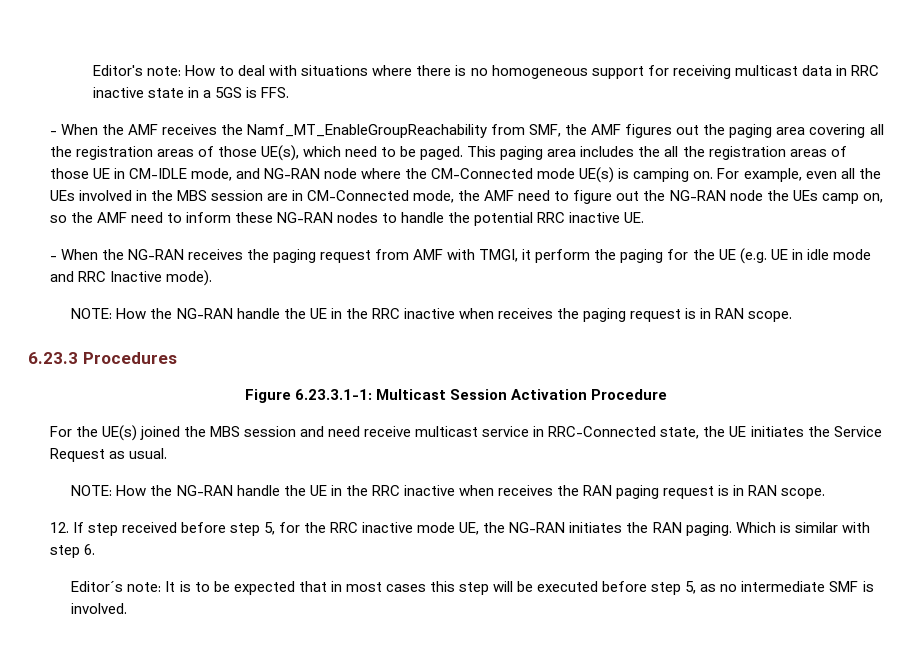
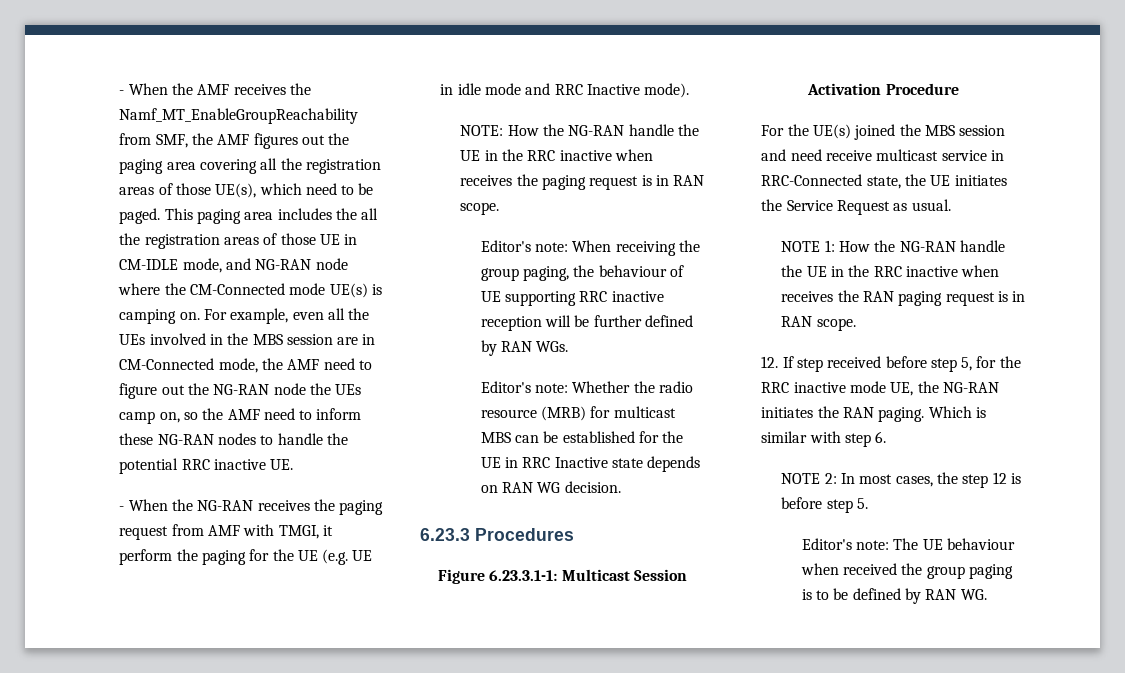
[93,65,879,79] [93,87,290,98] Editor's note: How to deal with situations where there is no homogeneous support for receiving multicast data in RRC inactive state in a 5GS is FFS. // -> (119, 92) none
(793, 316) none -> [480,240,700,256] [480,265,684,281] [480,291,664,306] [480,315,693,331] [480,340,569,356] [480,381,693,393] [480,406,676,421] [480,431,684,443] [480,456,701,472] [480,481,621,493] // Editor's note: When receiving the group paging, the behaviour of UE supporting RRC inactive reception will be further defined by RAN WGs. // Editor's note: Whether the radio resource (MRB) for multicast MBS can be established for the UE in RRC Inactive state depends on RAN WG decision.
[71,485,113,496] NOTE: -> [781,240,835,252] NOTE 1:
[71,581,874,595] [71,603,128,614] Editor´s note: It is to be expected that in most cases this step will be executed before step 5, as no intermediate SMF is involved. -> [781,472,1022,488] [781,497,869,513] [801,538,1015,550] [800,563,1013,579] [801,588,987,604] NOTE 2: In most cases, the step 12 is before step 5. // Editor's note: The UE behaviour when received the group paging is to be defined by RAN WG.

